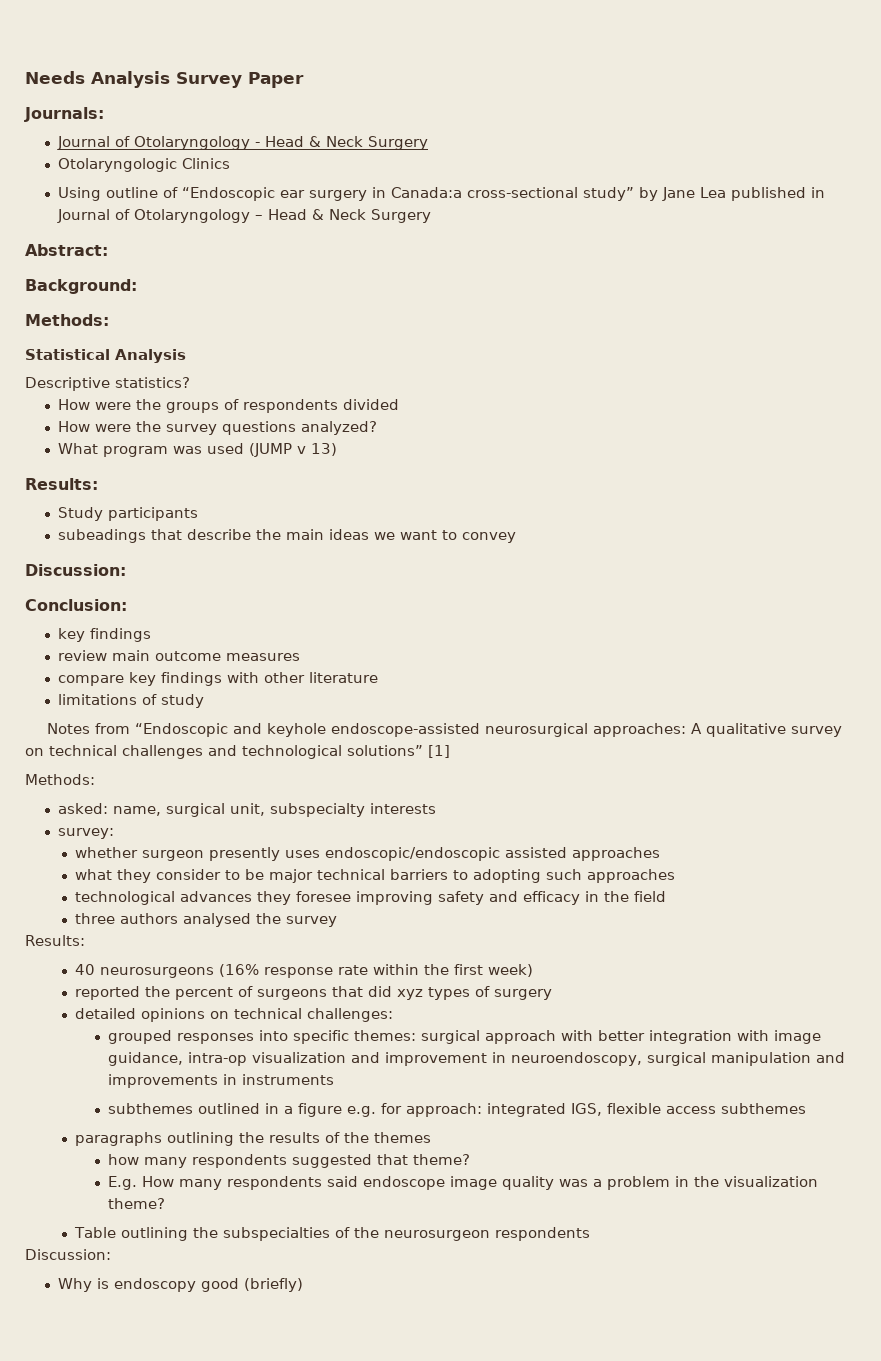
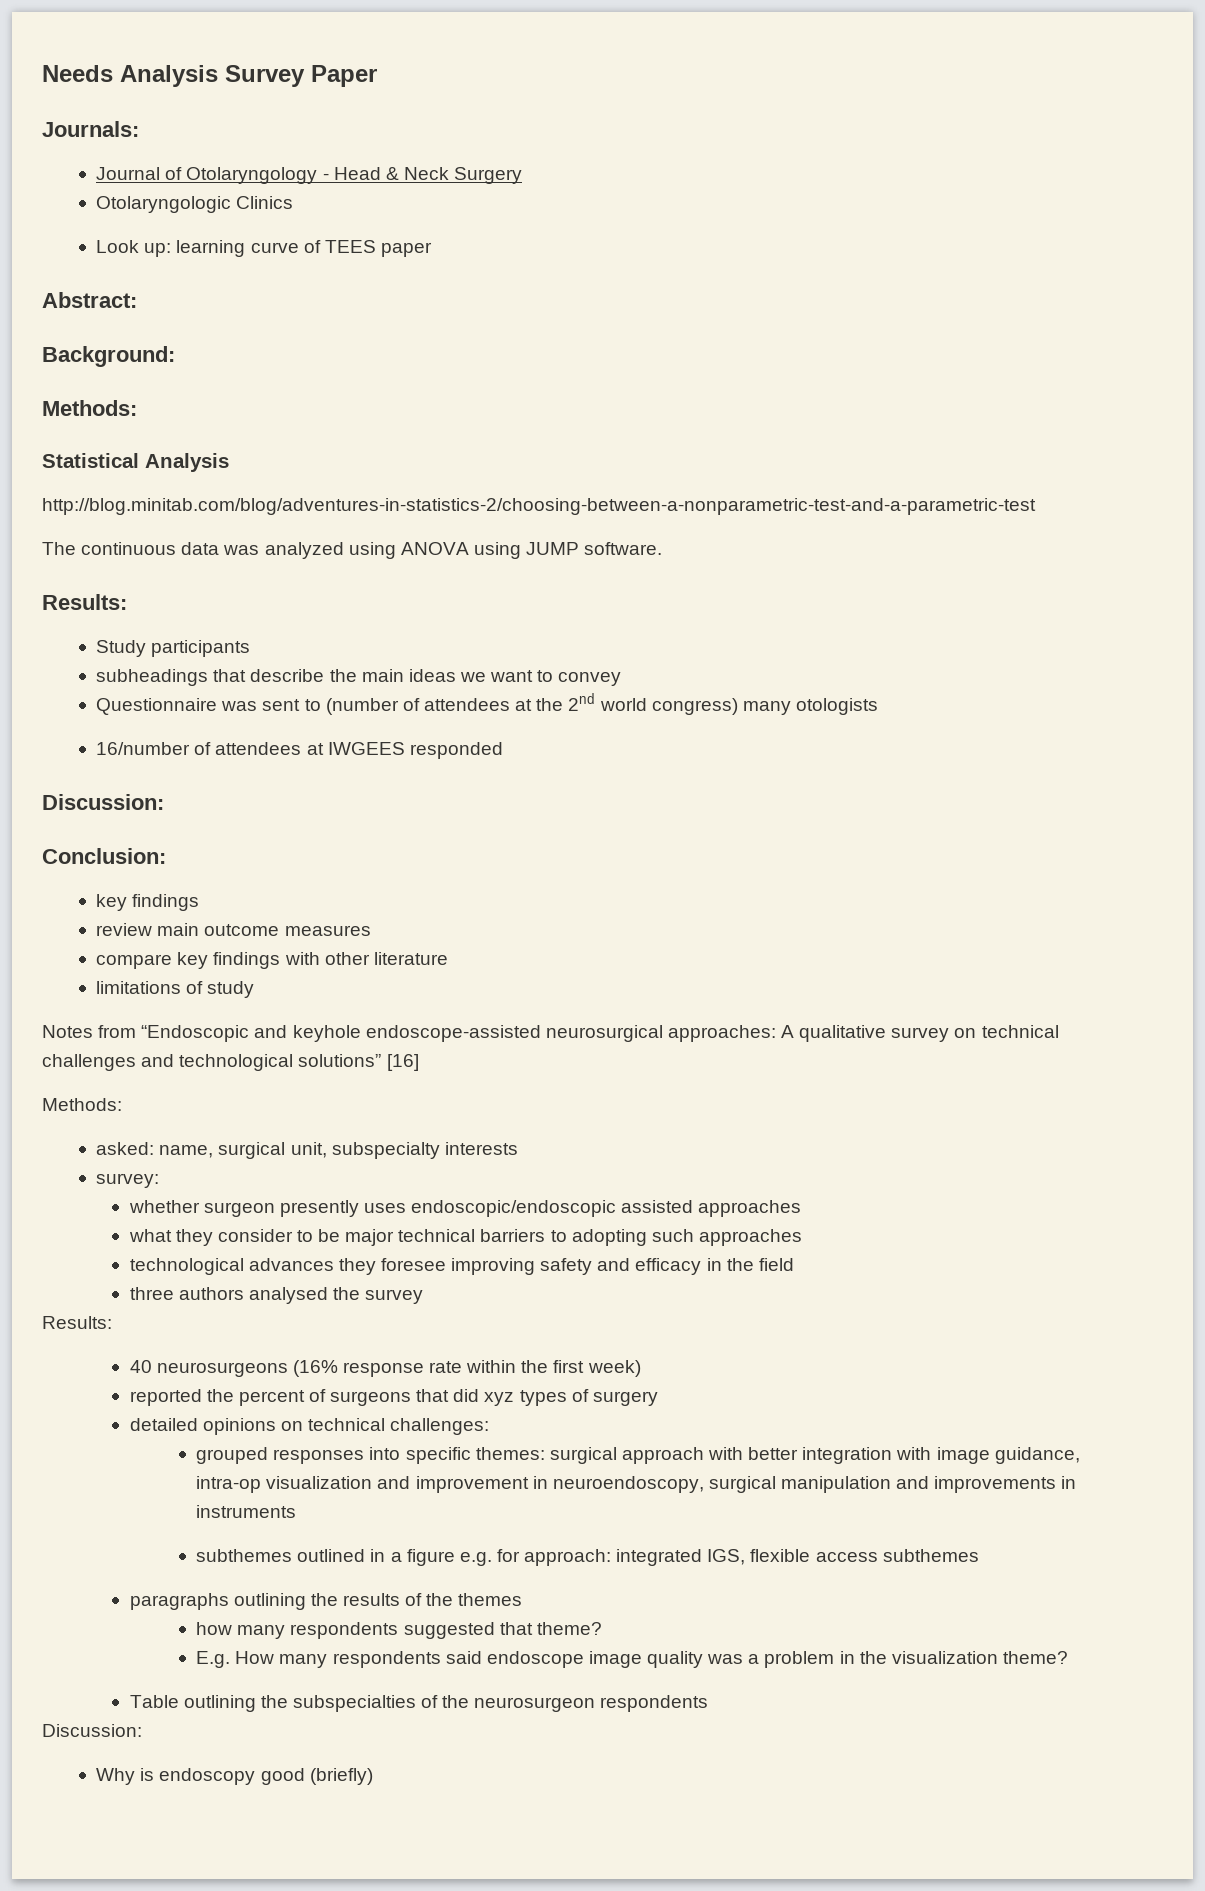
[57,187,825,201] [56,209,431,223] Using outline of “Endoscopic ear surgery in Canada:a cross-sectional study” by Jane Lea published in Journal of Otolaryngology – Head & Neck Surgery -> [96,240,432,257] Look up: learning curve of TEES paper
[25,377,190,391] [57,399,399,413] [57,421,377,435] [57,443,337,457] Descriptive statistics? // How were the groups of respondents divided // How were the survey questions analyzed? // What program was used (JUMP v 13) -> [42,498,1036,515] [42,542,663,559] http://blog.minitab.com/blog/adventures-in-statistics-2/choosing-between-a-nonparametric-test-and-a-parametric-test // The continuous data was analyzed using ANOVA using JUMP software.
[57,529,146,543] subeadings -> [96,669,209,686] subheadings
(516, 537) none -> [96,693,878,715] [96,742,503,759] // Questionnaire was sent to (number of attendees at the 2nd world congress) many otologists // 16/number of attendees at IWGEES responded
[428,745,450,758] [1] -> [386,1054,419,1071] [16]

